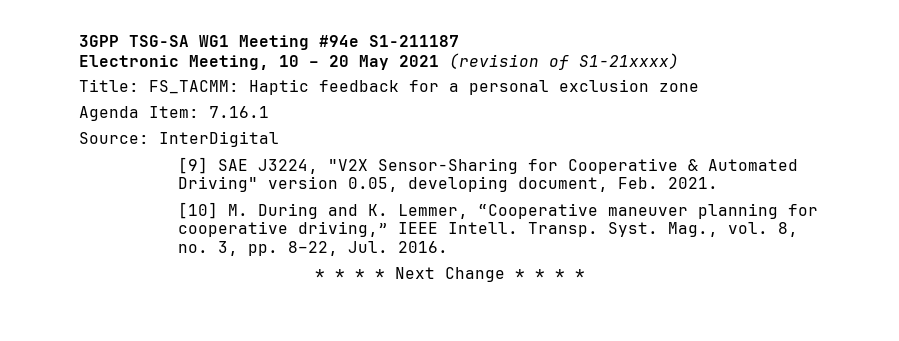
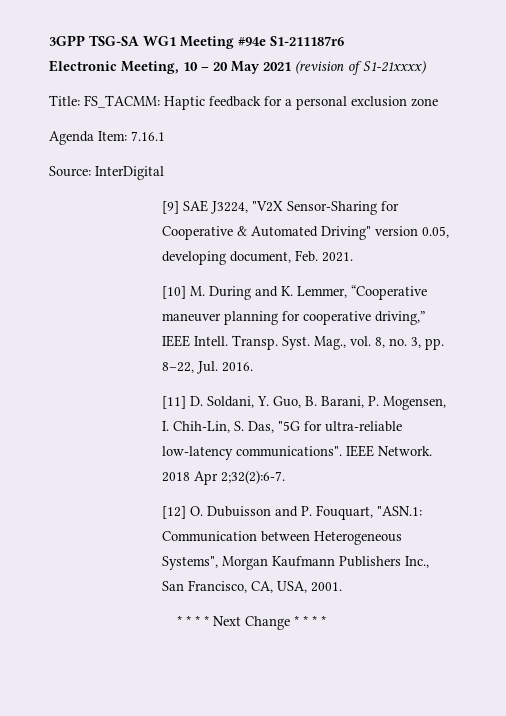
[369,35,459,47] S1-211187 -> [270,36,344,46] S1-211187r6
(448, 247) none -> [161,396,446,410] [161,421,402,433] [161,445,432,460] [161,470,285,485] [161,505,422,520] [161,531,402,545] [161,556,429,570] [161,580,342,593] // [11] D. Soldani, Y. Guo, B. Barani, P. Mogensen, I. Chih-Lin, S. Das, "5G for ultra-reliable low-latency communications". IEEE Network. 2018 Apr 2;32(2):6-7. // [12] O. Dubuisson and P. Fouquart, "ASN.1: Communication between Heterogeneous Systems", Morgan Kaufmann Publishers Inc., San Francisco, CA, USA, 2001.

